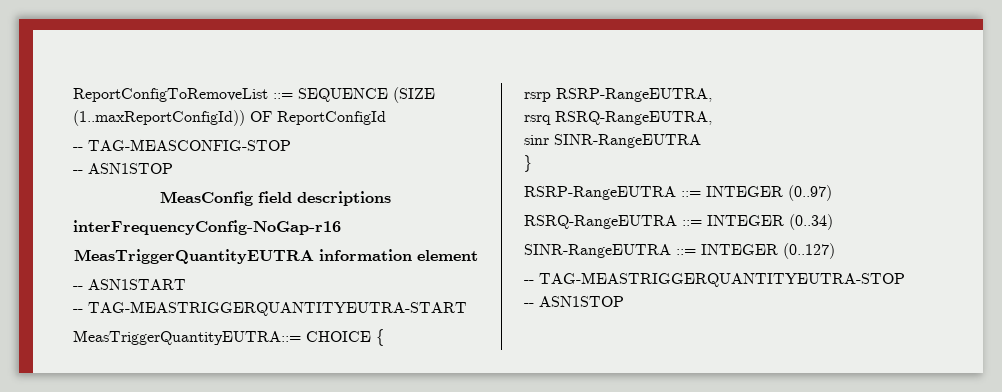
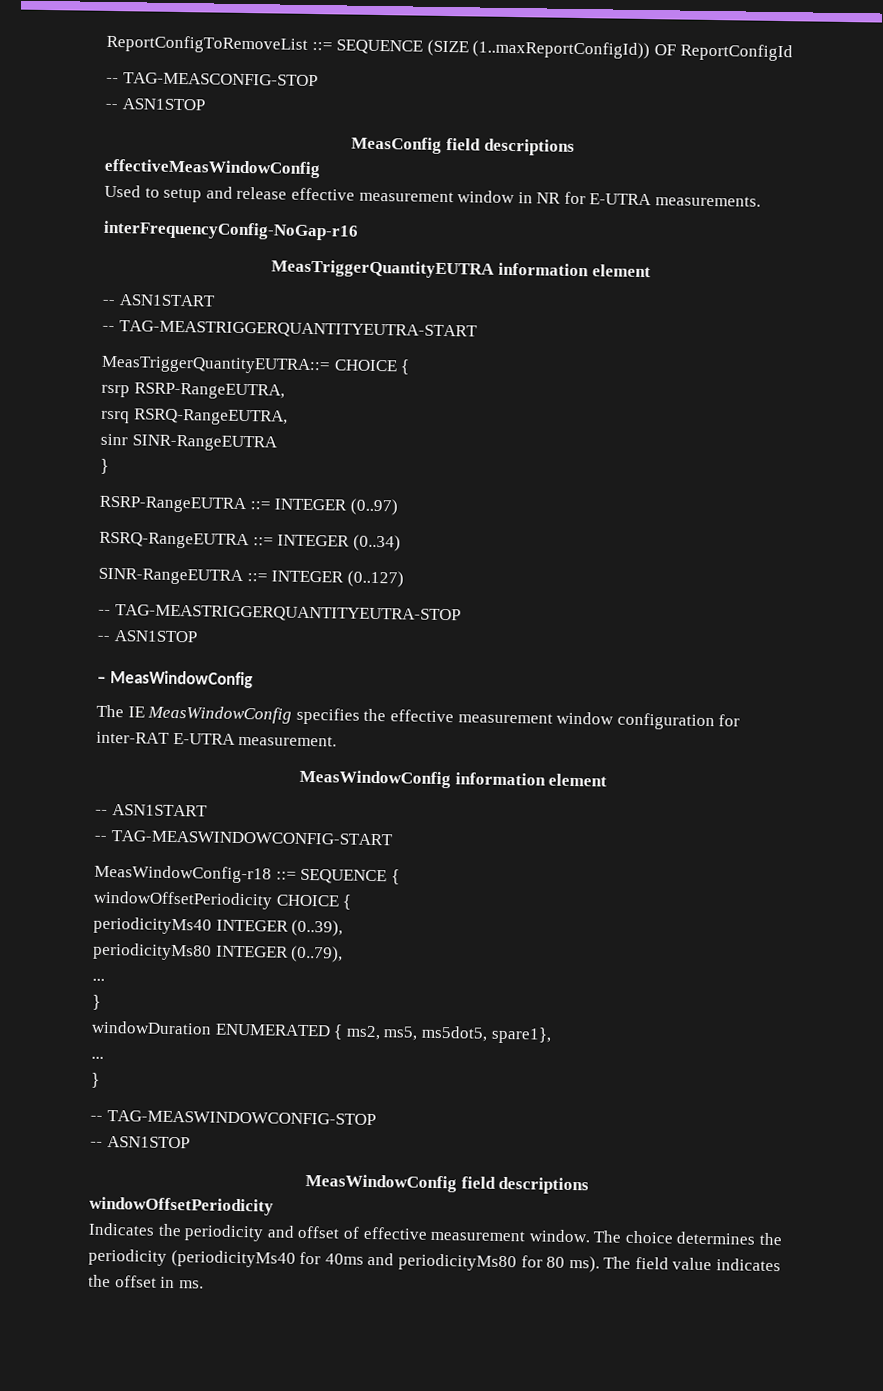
(391, 198) none -> [104,158,320,179] [104,184,762,207] // effectiveMeasWindowConfig // Used to setup and release effective measurement window in NR for E-UTRA measurements.
(624, 301) none -> [97,670,253,689] [96,704,741,731] [96,731,338,747] [298,769,608,789] [95,804,208,817] [94,830,393,846] [94,864,400,885] [93,890,353,910] [93,916,344,937] [93,942,344,963] [92,978,105,981] [92,994,101,1010] [91,1020,552,1044] [91,1056,104,1059] [91,1072,100,1088] [90,1110,376,1126] [90,1136,190,1149] [304,1174,590,1195] [89,1196,274,1216] [88,1222,783,1246] [88,1248,782,1273] [88,1274,204,1289] // – MeasWindowConfig // The IE MeasWindowConfig specifies the effective measurement window configuration for inter-RAT E-UTRA measurement. // MeasWindowConfig information element // -- ASN1START // -- TAG-MEASWINDOWCONFIG-START // MeasWindowConfig-r18 ::= SEQUENCE { // windowOffsetPeriodicity CHOICE { // periodicityMs40 INTEGER (0..39), // periodicityMs80 INTEGER (0..79), // ... // } // windowDuration ENUMERATED { ms2, ms5, ms5dot5, spare1}, // ... // } // -- TAG-MEASWINDOWCONFIG-STOP // -- ASN1STOP // MeasWindowConfig field descriptions // windowOffsetPeriodicity // Indicates the periodicity and offset of effective measurement window. The choice determines the periodicity (periodicityMs40 for 40ms and periodicityMs80 for 80 ms). The field value indicates the offset in ms.

